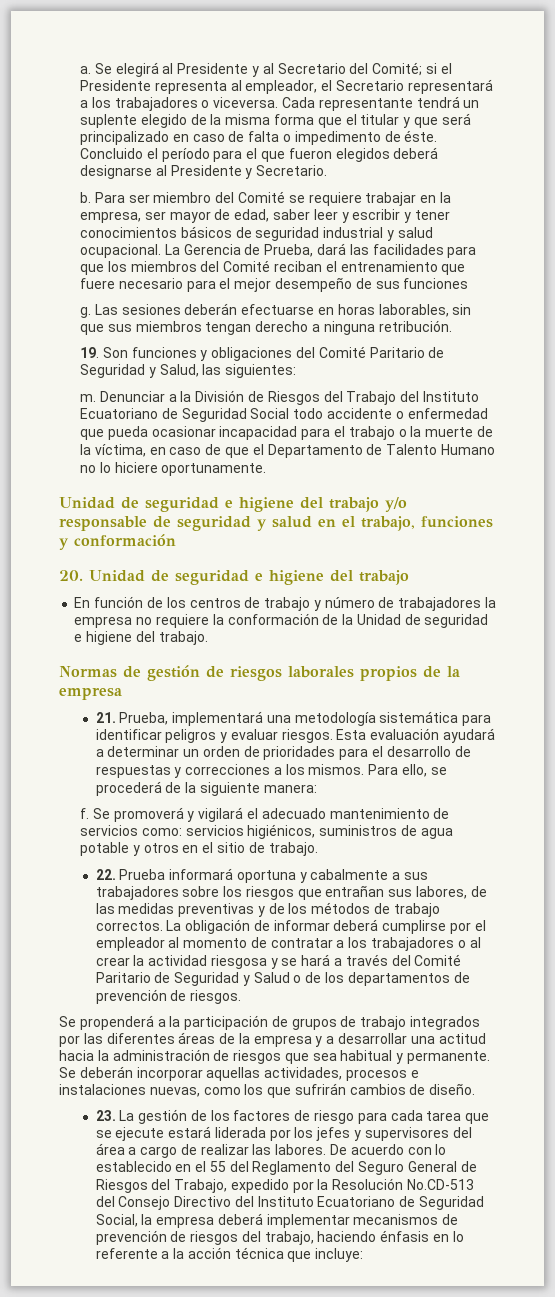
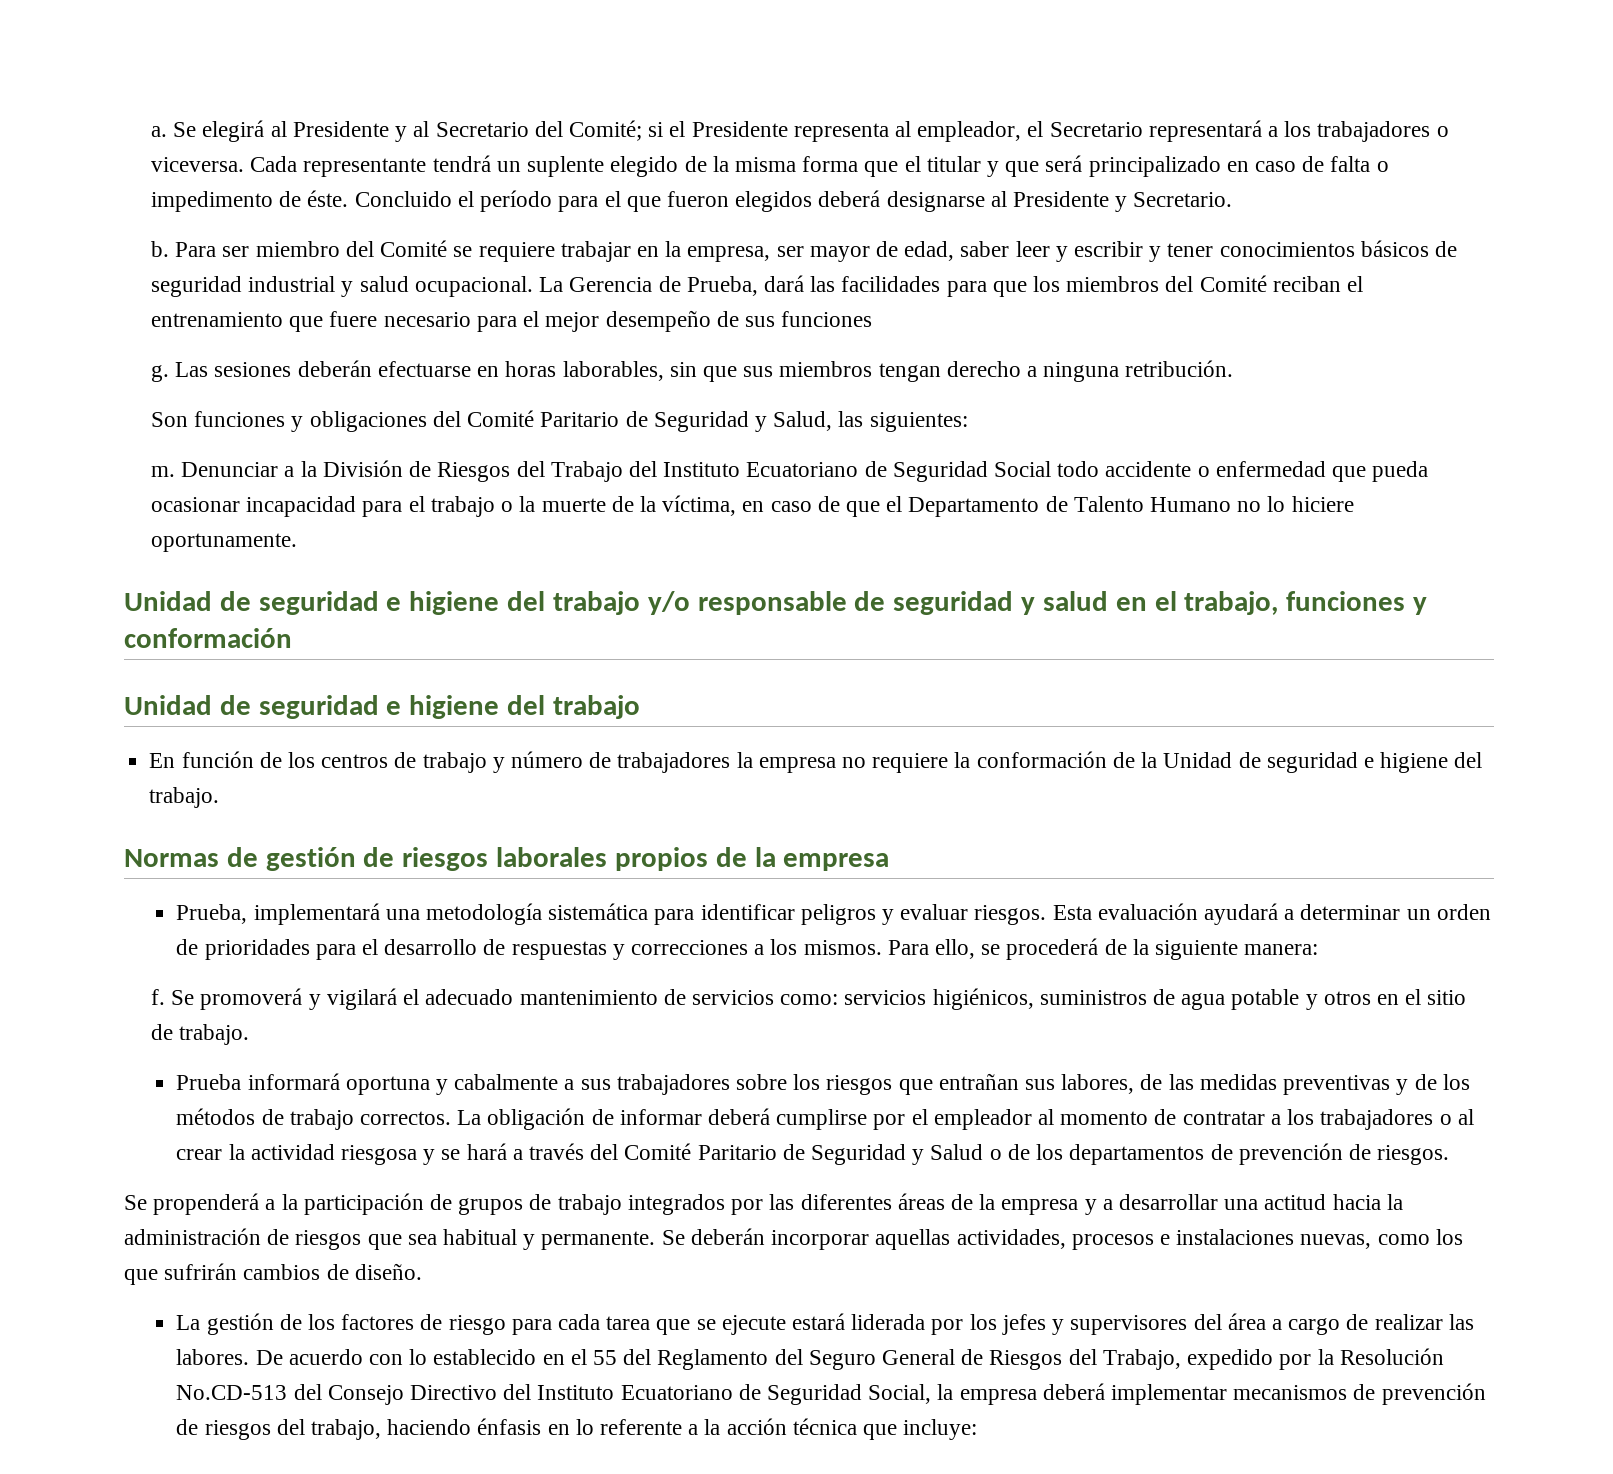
[80,347,100,358] 19. -> (1234, 368) none
[59,570,83,581] 20. -> (292, 638) none
[95,712,116,723] 21. -> (890, 862) none
[95,869,116,880] 22. -> (250, 1034) none
[95,1110,116,1121] 23. -> (422, 1271) none

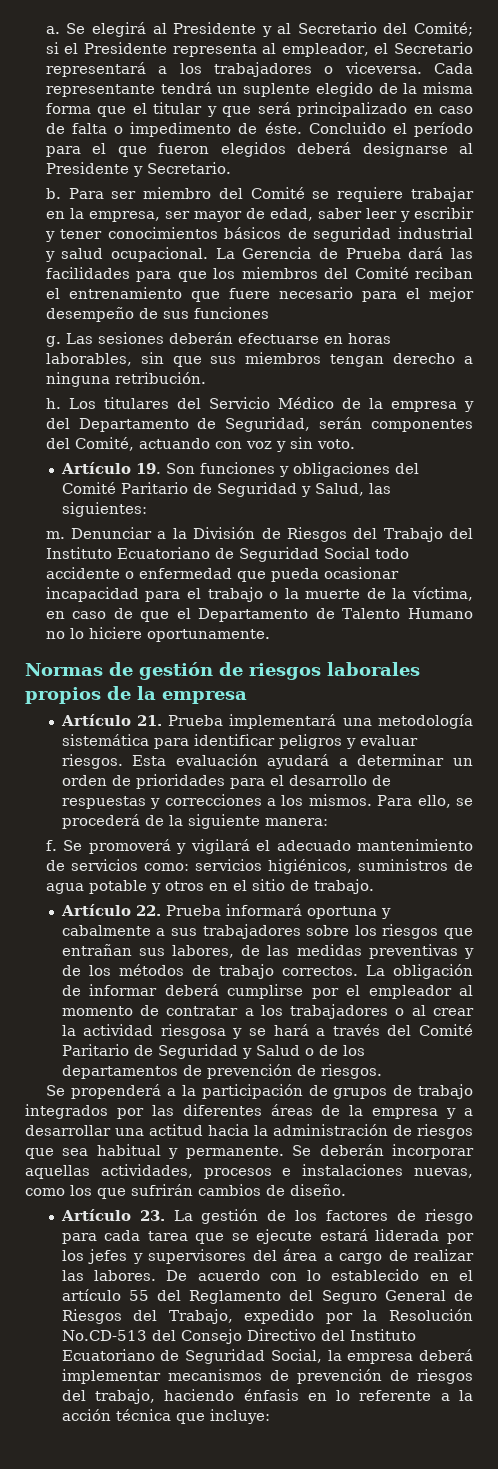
[686,276,758,296] Prueba, -> [345,248,401,259] Prueba
(1234, 368) none -> [45,397,474,412] [45,417,473,432] [45,437,355,452] [60,462,161,474] h. Los titulares del Servicio Médico de la empresa y del Departamento de Seguridad, serán componentes del Comité, actuando con voz y sin voto. // Artículo 19.
[124,591,1428,615] [124,628,292,648] [124,695,640,719] [149,751,1483,773] [149,787,220,808] // Unidad de seguridad e higiene del trabajo y/o responsable de seguridad y salud en el trabajo, funciones y conformación // Unidad de seguridad e higiene del trabajo // En función de los centros de trabajo y número de trabajadores la empresa no requiere la conformación de la Unidad de seguridad e higiene del trabajo. -> (270, 635) none
[176,904,248,924] Prueba, -> [60,714,224,726] Artículo 21. Prueba
(250, 1034) none -> [60,904,161,916] Artículo 22.
(422, 1271) none -> [60,1209,165,1221] Artículo 23.
(587, 1357) none -> [61,1289,121,1301] artículo

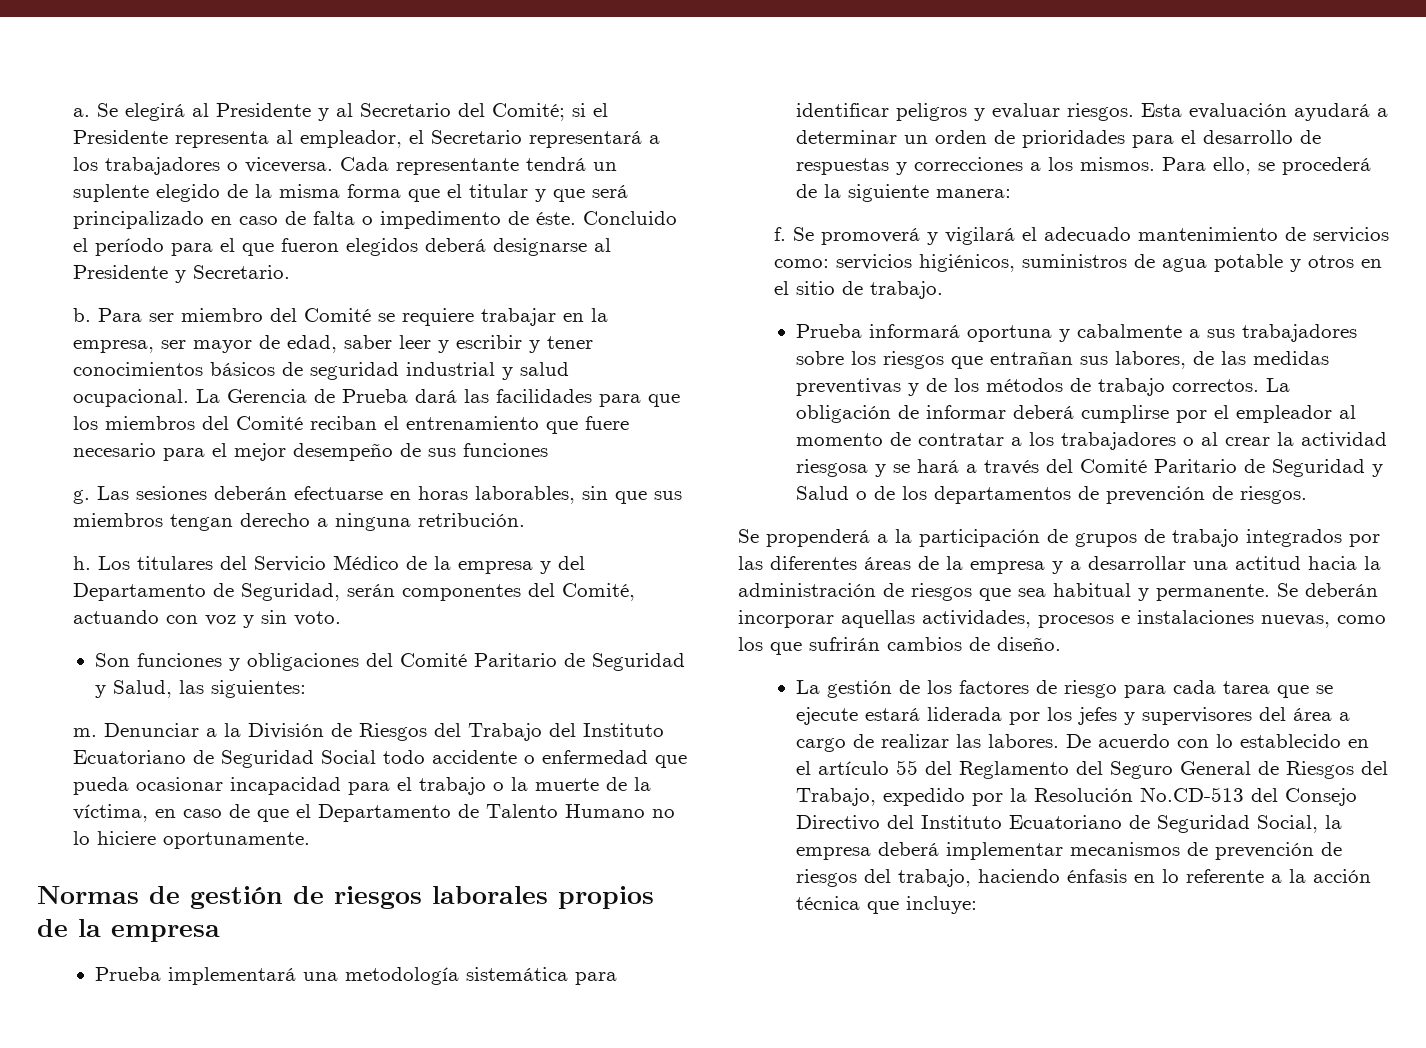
[60,462,161,474] Artículo 19. -> (341, 618) none
[60,714,162,726] Artículo 21. -> (220, 933) none
[60,904,161,916] Artículo 22. -> (943, 290) none
[60,1209,165,1221] Artículo 23. -> (1061, 644) none

